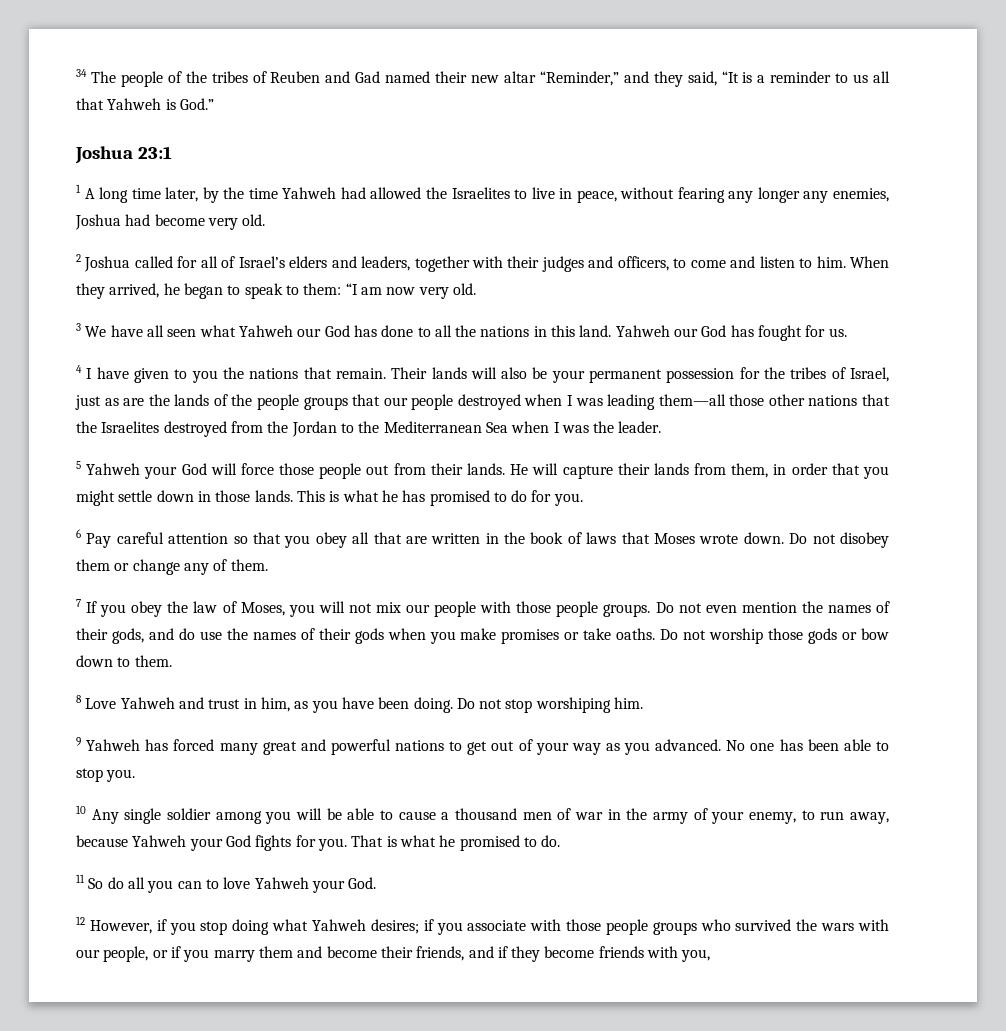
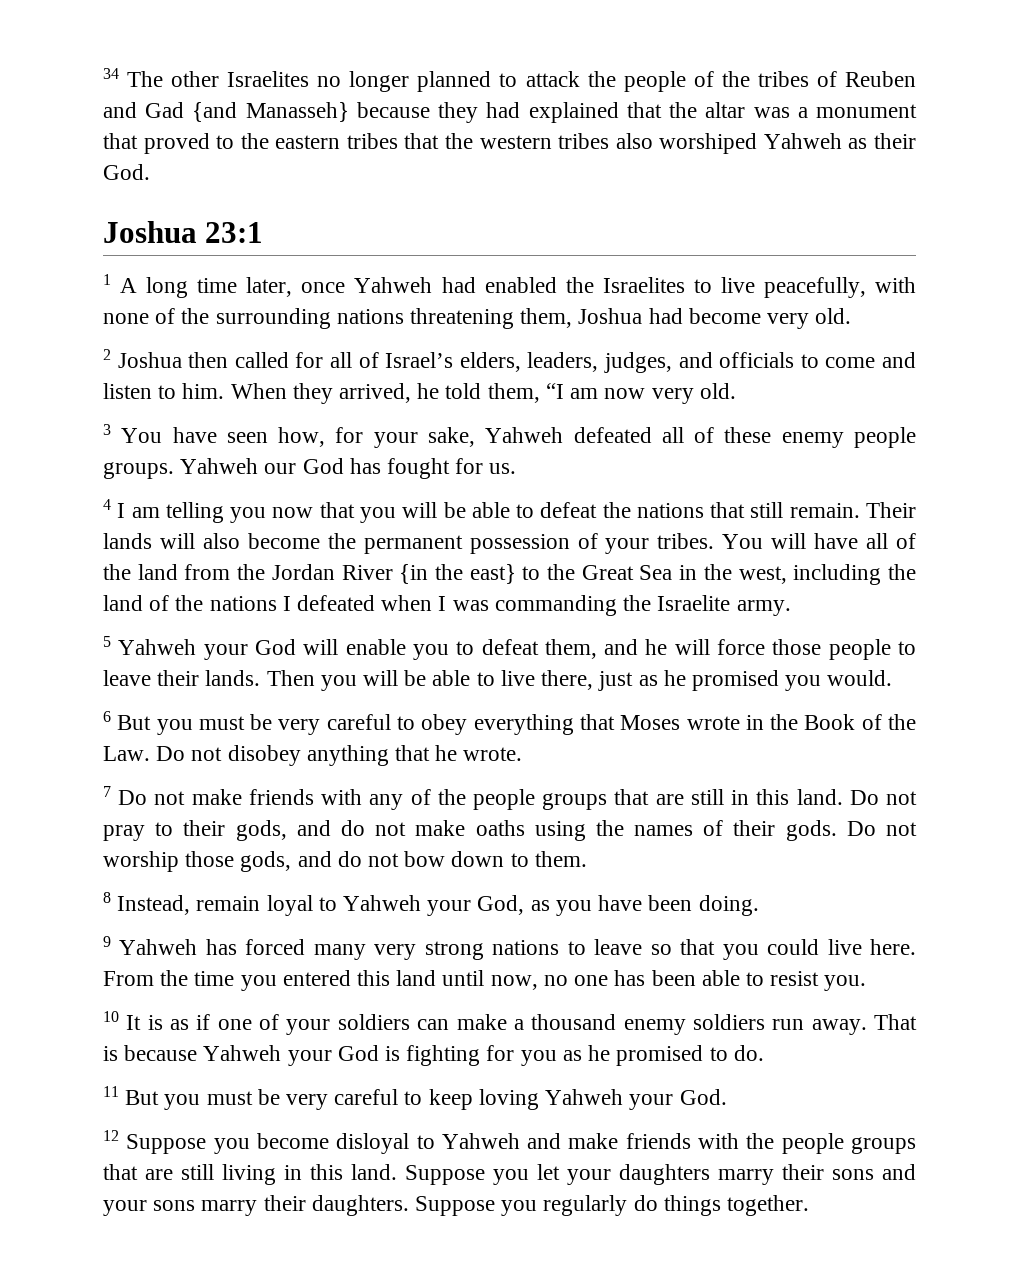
(116, 77) none -> [171,71,616,92] other Israelites no longer planned to attack the
[385,71,890,87] [76,98,214,110] named their new altar “Reminder,” and they said, “It is a reminder to us all that Yahweh is God.” -> [192,102,918,123] [103,133,916,154] [103,164,150,180] {and Manasseh} because they had explained that the altar was a monument that proved to the eastern tribes that the western tribes also worshiped Yahweh as their God.
[202,187,278,203] by the time -> [301,282,346,293] once
[370,187,422,199] allowed -> [484,277,557,293] enabled
[559,187,889,203] in peace, without fearing any longer any enemies, -> [763,277,916,298] [103,308,573,329] peacefully, with none of the surrounding nations threatening them,
(131, 264) none -> [188,352,229,368] then
[289,256,669,272] elders and leaders, together with their judges and officers, -> [459,352,795,373] elders, leaders, judges, and officials
[183,283,342,299] began to speak to them: -> [445,383,540,403] told them,
[85,325,612,337] We have all seen what Yahweh our God has done to all the nations in this land. -> [121,427,917,448] [103,462,174,479] You have seen how, for your sake, Yahweh defeated all of these enemy people groups.
[96,367,218,383] have given to you -> [131,502,598,523] am telling you now that you will be able to defeat
(332, 373) none -> [750,502,784,518] still
[532,367,890,383] [75,394,890,410] [76,421,662,437] be your permanent possession for the tribes of Israel, just as are the lands of the people groups that our people destroyed when I was leading them—all those other nations that the Israelites destroyed from the Jordan to the Mediterranean Sea when I was the leader. -> [247,533,917,554] [103,564,917,585] [103,595,791,616] become the permanent possession of your tribes. You will have all of the land from the Jordan River {in the east} to the Great Sea in the west, including the land of the nations I defeated when I was commanding the Israelite army.
[240,463,889,479] [76,490,583,506] [76,529,890,548] [76,559,268,575] [76,599,891,617] [76,628,858,644] force those people out from their lands. He will capture their lands from them, in order that you might settle down in those lands. This is what he has promised to do for you. // 6 Pay careful attention so that you obey all that are written in the book of laws that Moses wrote down. Do not disobey them or change any of them. // 7 If you obey the law of Moses, you will not mix our people with those people groups. Do not even mention the names of their gods, and do use the names of their gods when you make promises or take oaths. Do not worship those gods or -> [345,639,916,660] [103,670,893,691] [103,711,916,735] [103,745,523,766] [103,786,917,810] [103,820,917,841] [103,851,400,872] enable you to defeat them, and he will force those people to leave their lands. Then you will be able to live there, just as he promised you would. // 6 But you must be very careful to obey everything that Moses wrote in the Book of the Law. Do not disobey anything that he wrote. // 7 Do not make friends with any of the people groups that are still in this land. Do not pray to their gods, and do not make oaths using the names of their gods. Do not worship those gods, and do not
[85,697,290,712] Love Yahweh and trust in him, -> [117,895,525,916] Instead, remain loyal to Yahweh your God,
[456,697,644,713] Do not stop worshiping him. -> (759, 905) none
[262,739,746,755] great and powerful nations to get out of your way as you advanced. No -> [374,939,916,960] [103,970,568,991] very strong nations to leave so that you could live here. From the time you entered this land until now, no
[76,768,103,782] stop -> [770,971,820,986] resist
[91,808,889,824] [76,835,436,851] Any single soldier among you will be able to cause a thousand men of war in the army of your enemy, to run away, because Yahweh your God fights for you. That is what -> [126,1014,918,1035] [103,1045,582,1066] It is as if one of your soldiers can make a thousand enemy soldiers run away. That is because Yahweh your God is fighting for you as
[88,877,377,893] [76,916,890,935] [76,946,711,962] So do all you can to love Yahweh your God. // 12 However, if you stop doing what Yahweh desires; if you associate with those people groups who survived the wars with our people, or if you marry them and become their friends, and if they become friends with you, -> [125,1089,727,1110] [103,1130,916,1154] [103,1164,916,1185] [103,1195,810,1216] But you must be very careful to keep loving Yahweh your God. // 12 Suppose you become disloyal to Yahweh and make friends with the people groups that are still living in this land. Suppose you let your daughters marry their sons and your sons marry their daughters. Suppose you regularly do things together.

